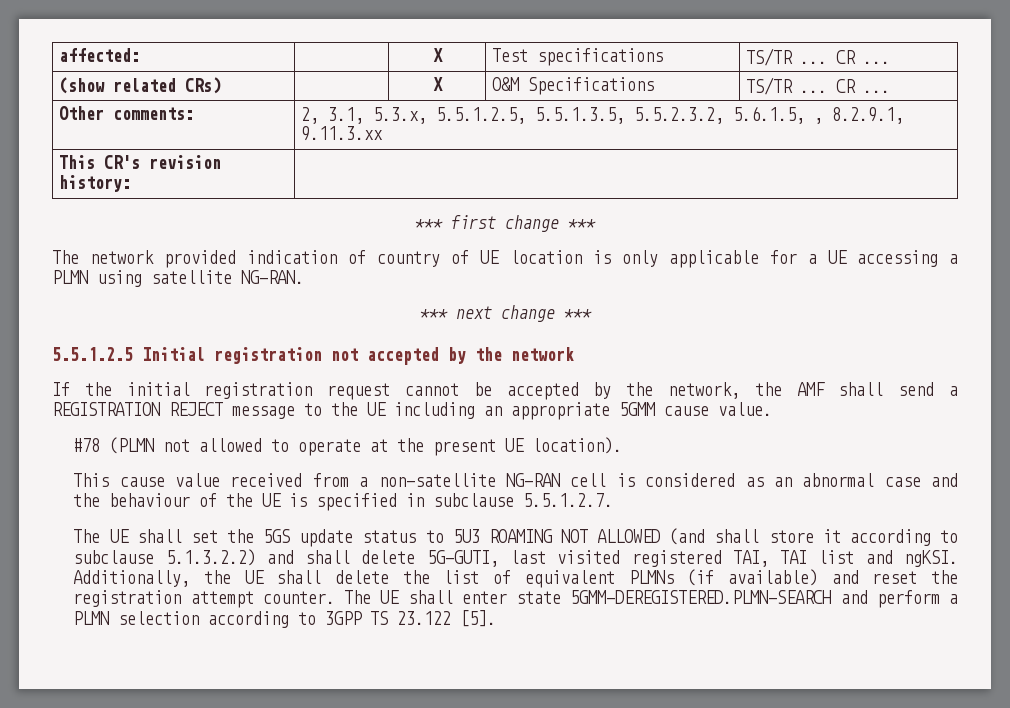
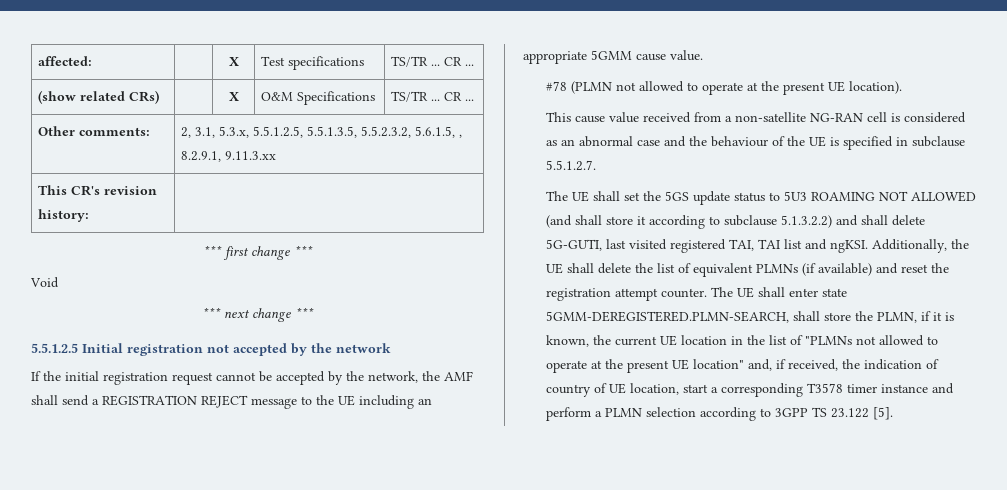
[52,250,958,268] [52,270,304,287] The network provided indication of country of UE location is only applicable for a UE accessing a PLMN using satellite NG-RAN. -> [30,277,59,288] Void
[570,590,832,604] 5GMM-DEREGISTERED.PLMN-SEARCH -> [545,311,954,323] [545,335,938,347] [545,359,939,373] [545,383,928,397] 5GMM-DEREGISTERED.PLMN-SEARCH, shall store the PLMN, if it is known, the current UE location in the list of "PLMNs not allowed to operate at the present UE location" and, if received, the indication of country of UE location, start a corresponding T3578 timer instance

